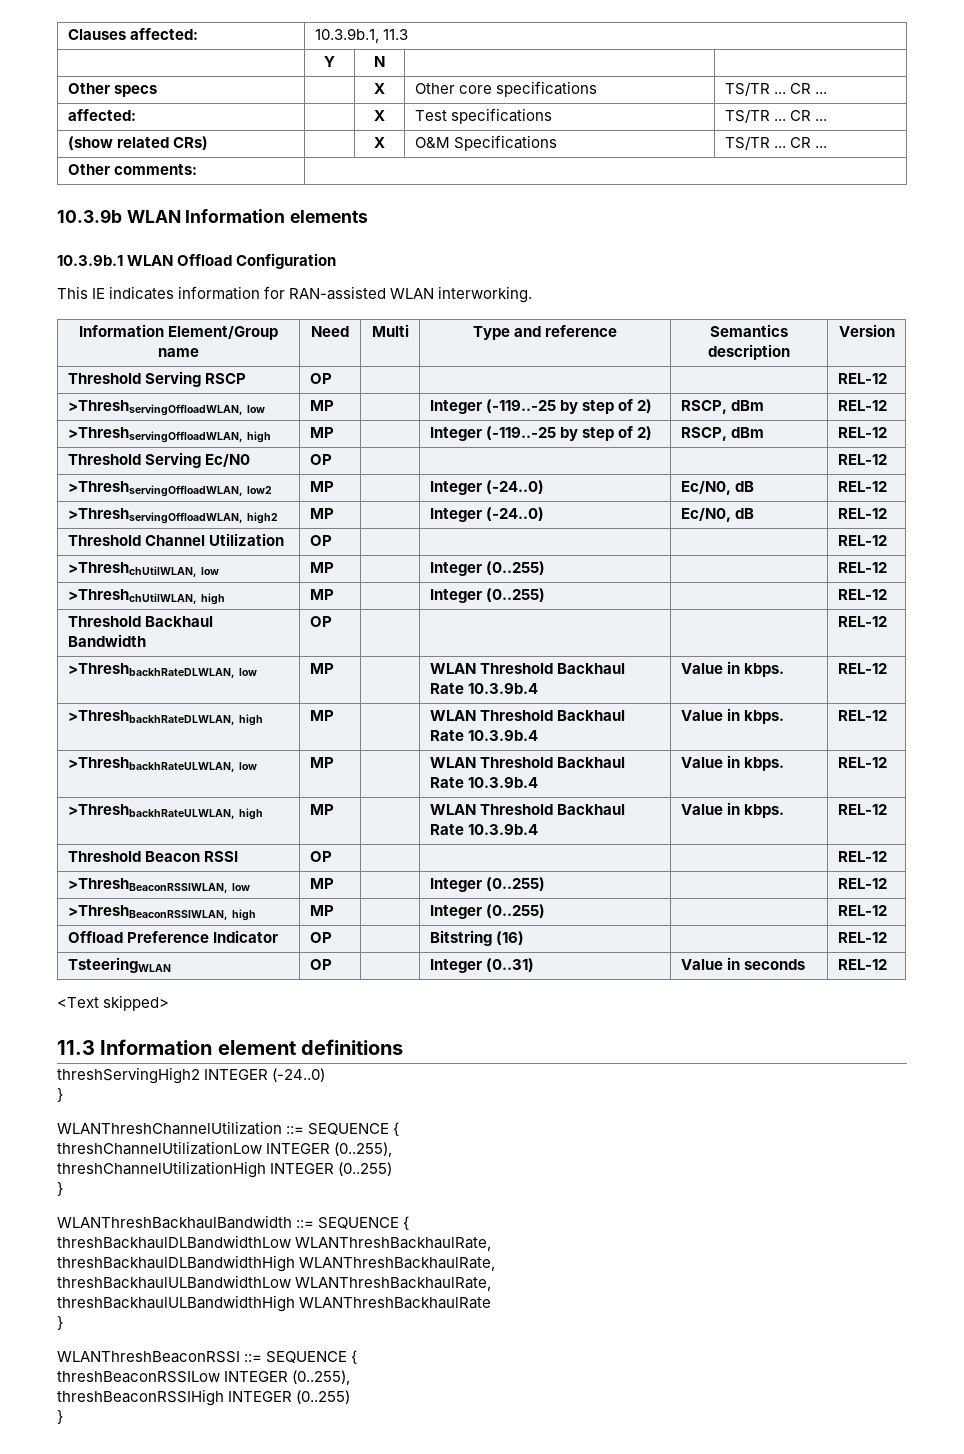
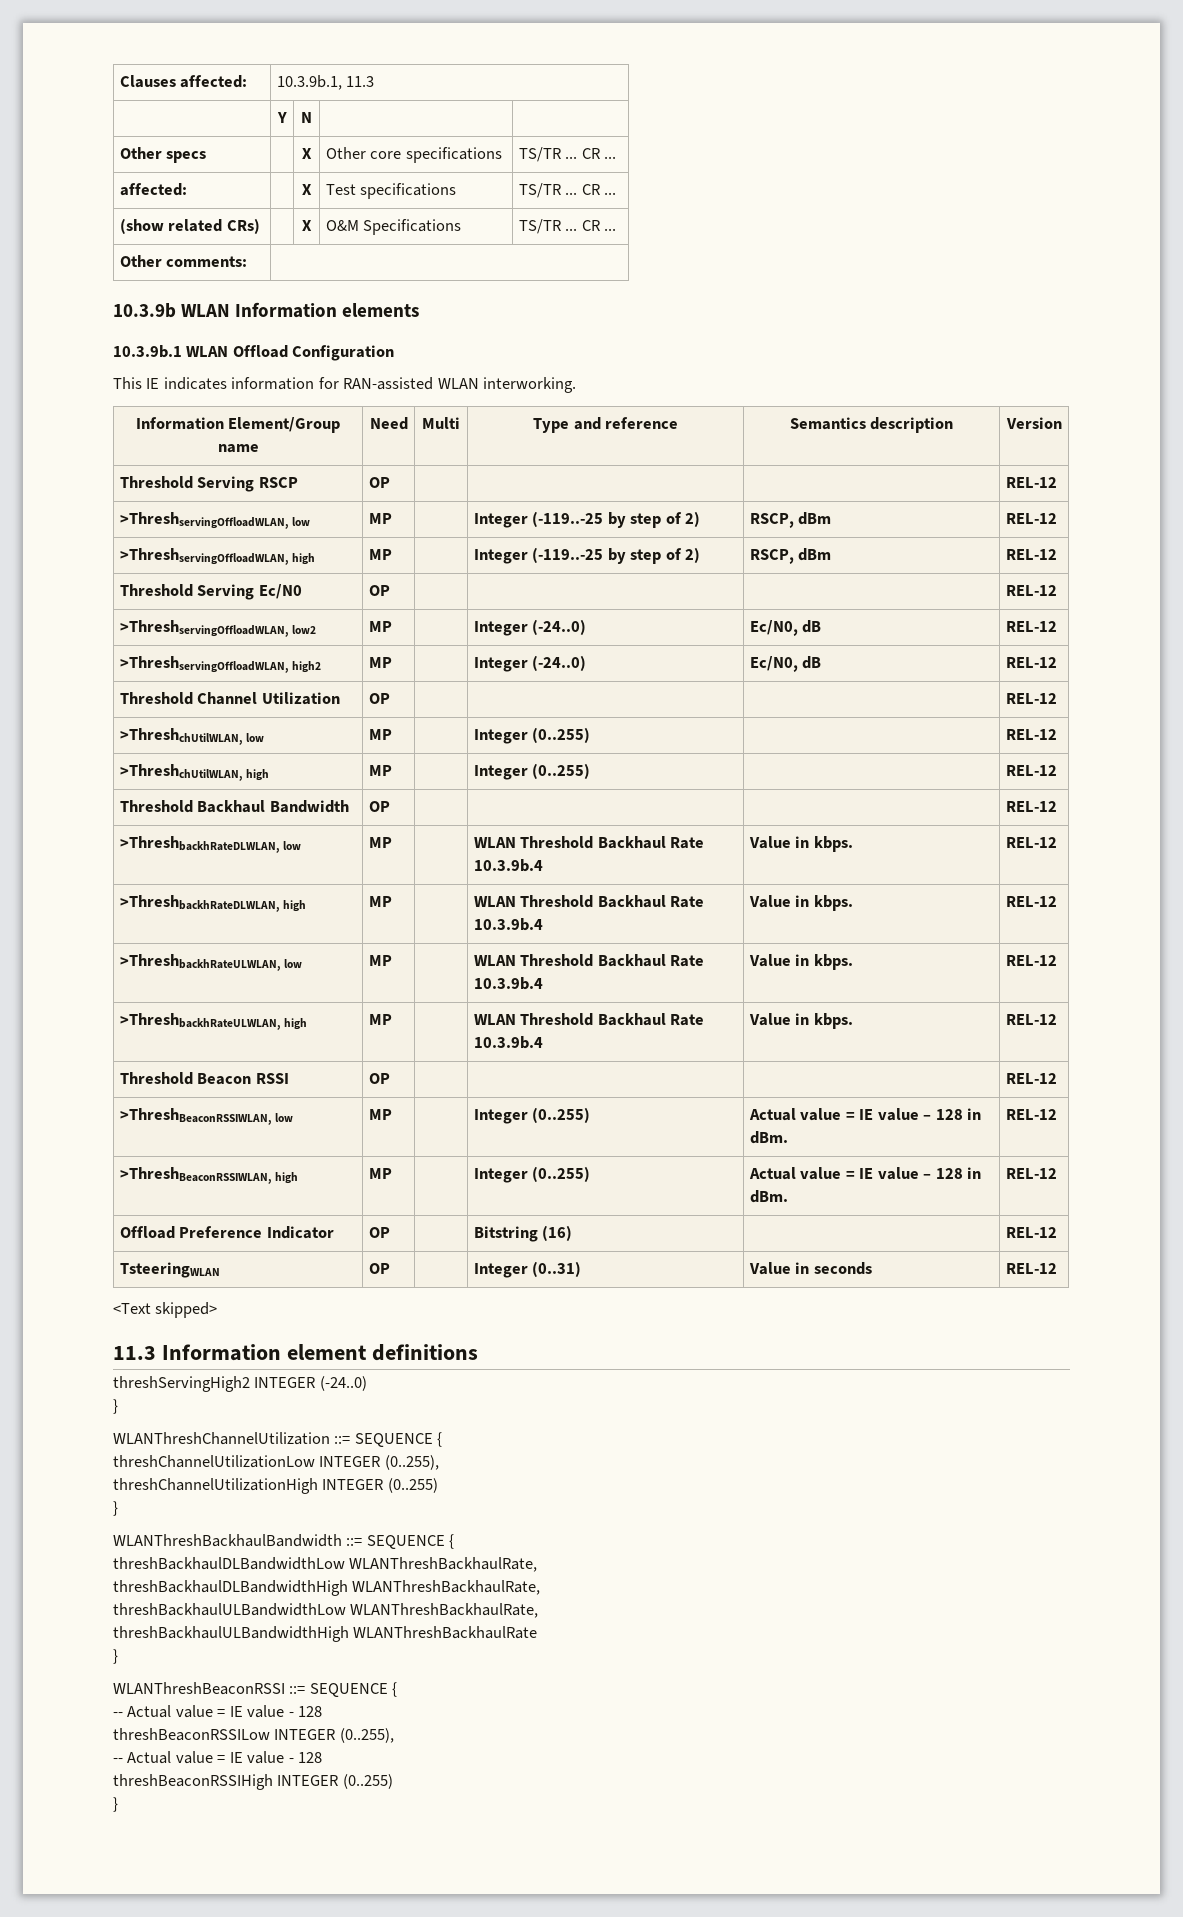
(545, 884) none -> [748,1108,981,1121] [749,1131,788,1144] Actual value = IE value – 128 in dBm.
(545, 911) none -> [748,1167,981,1180] [749,1190,788,1203] Actual value = IE value – 128 in dBm.
[57,1370,351,1385] threshBeaconRSSILow INTEGER (0..255), -> [113,1705,323,1718] [113,1728,394,1743] [113,1751,323,1764] -- Actual value = IE value - 128 // threshBeaconRSSILow INTEGER (0..255), // -- Actual value = IE value - 128

